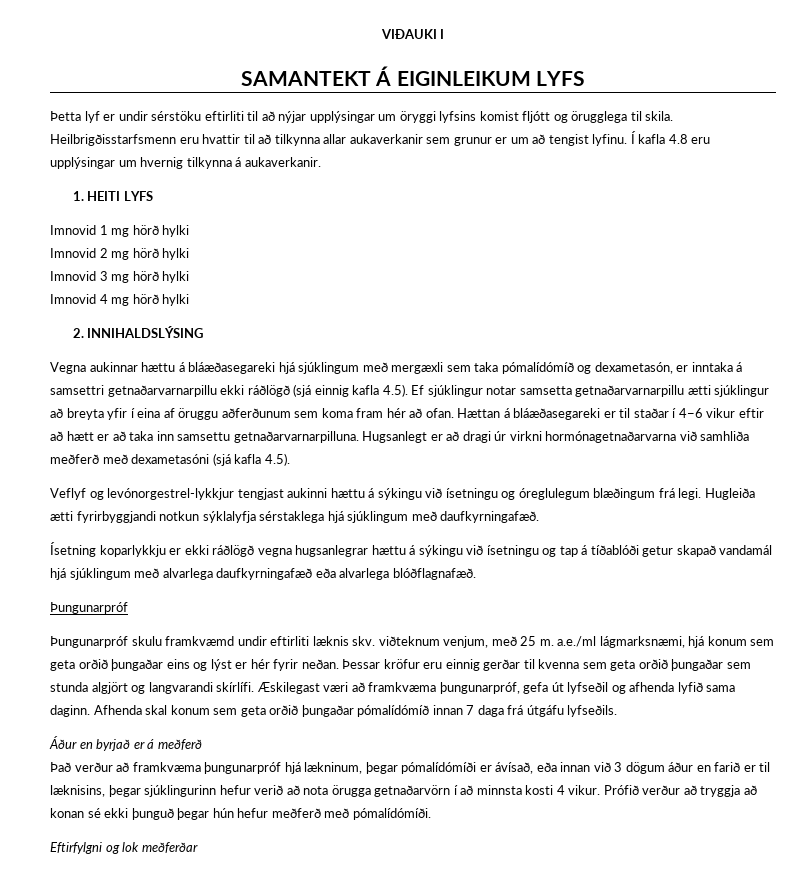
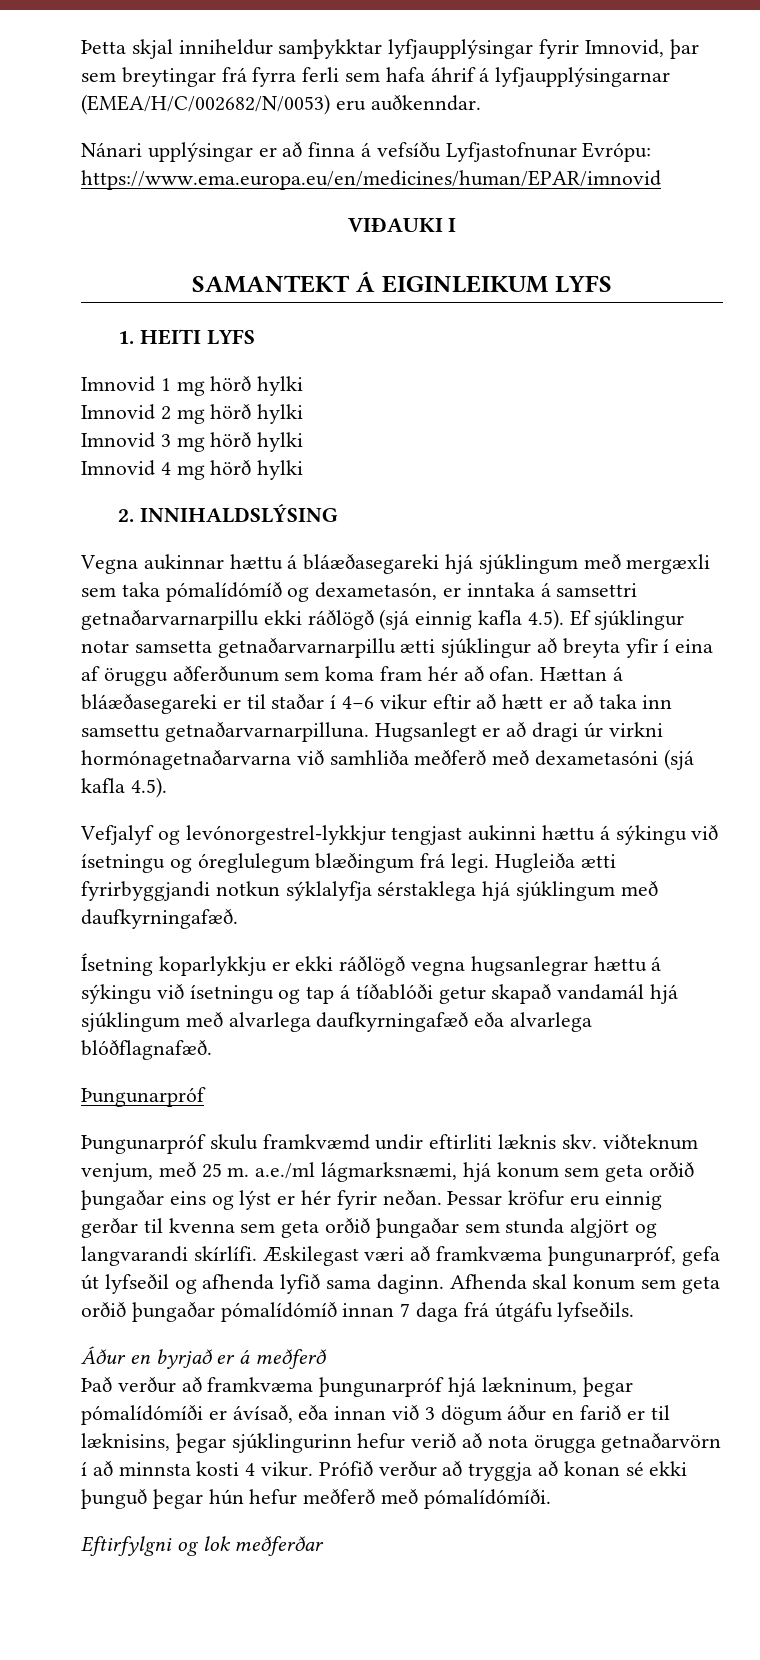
(380, 34) none -> [81,39,699,59] [81,67,671,87] [81,94,481,115] [81,142,652,162] [81,170,661,190] Þetta skjal inniheldur samþykktar lyfjaupplýsingar fyrir Imnovid, þar sem breytingar frá fyrra ferli sem hafa áhrif á lyfjaupplýsingarnar (EMEA/H/C/002682/N/0053) eru auðkenndar. // Nánari upplýsingar er að finna á vefsíðu Lyfjastofnunar Evrópu: https://www.ema.europa.eu/en/medicines/human/EPAR/imnovid //
[50,111,674,123] [50,131,711,146] [50,157,321,169] // Þetta lyf er undir sérstöku eftirliti til að nýjar upplýsingar um öryggi lyfsins komist fljótt og örugglega til skila. Heilbrigðisstarfsmenn eru hvattir til að tilkynna allar aukaverkanir sem grunur er um að tengist lyfinu. Í kafla 4.8 eru upplýsingar um hvernig tilkynna á aukaverkanir. -> (612, 284) none
[50,488,86,500] Veflyf -> [80,825,154,845] Vefjalyf

